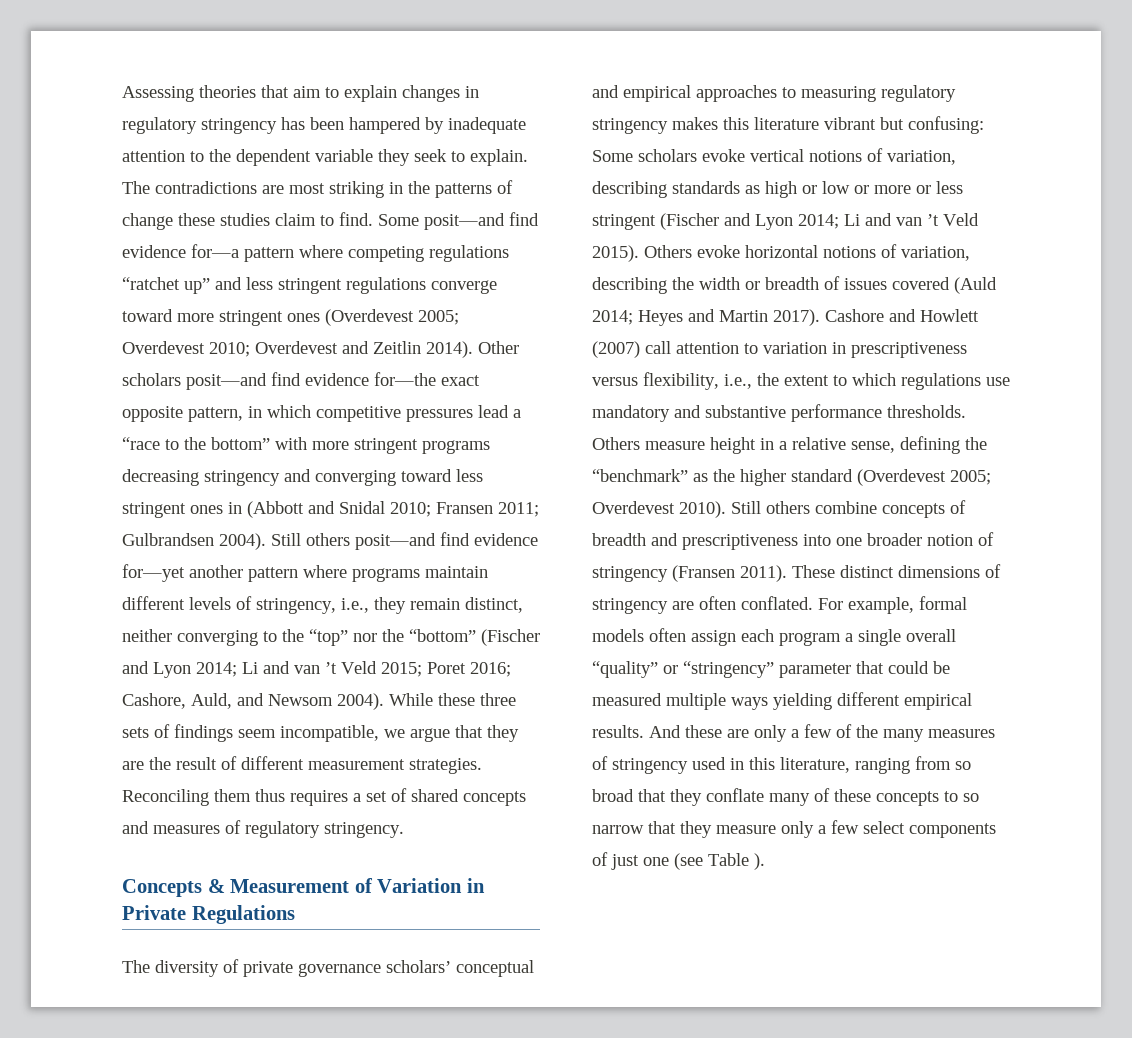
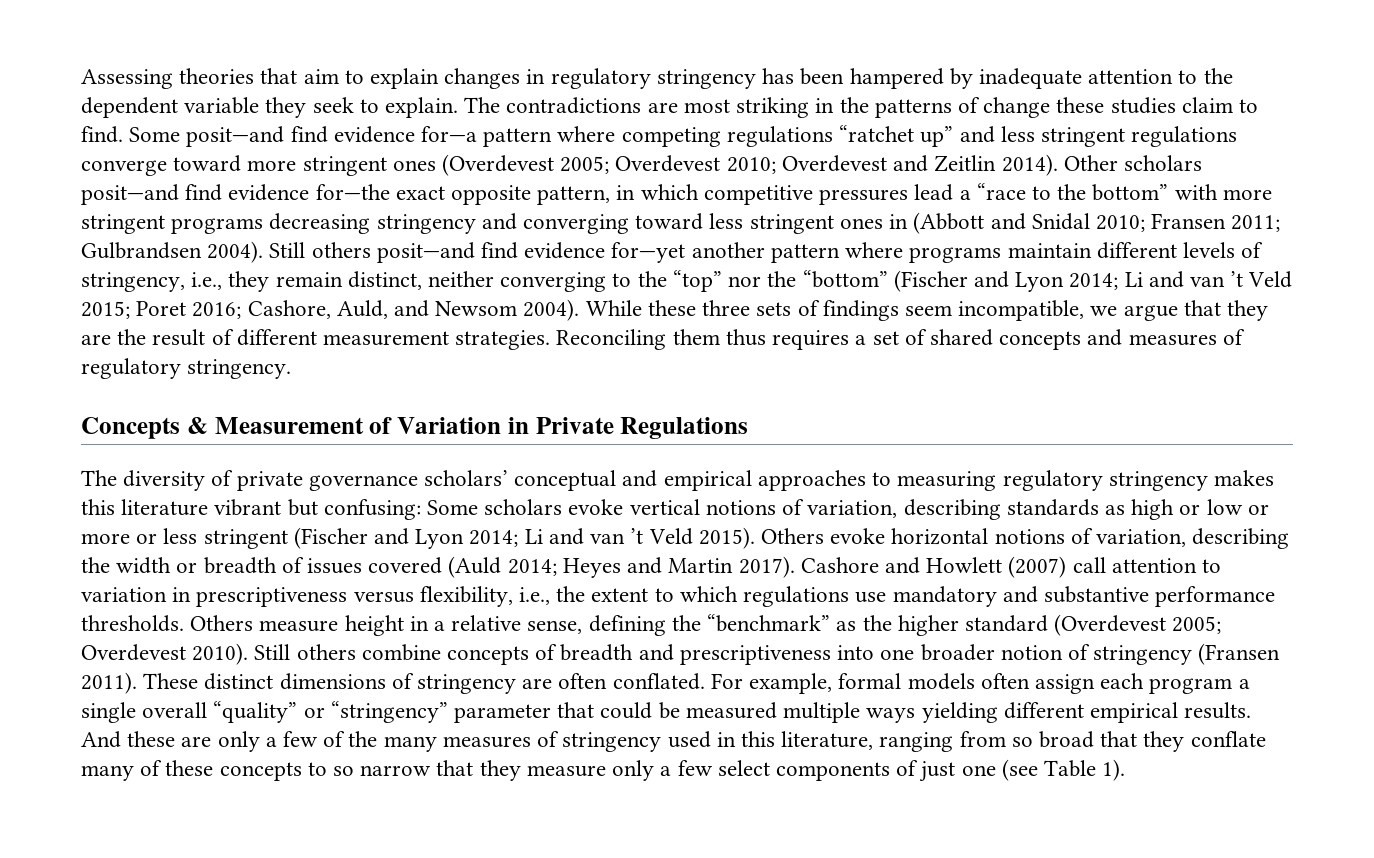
[754,853,765,870] ). -> [1102,759,1126,781] 1).

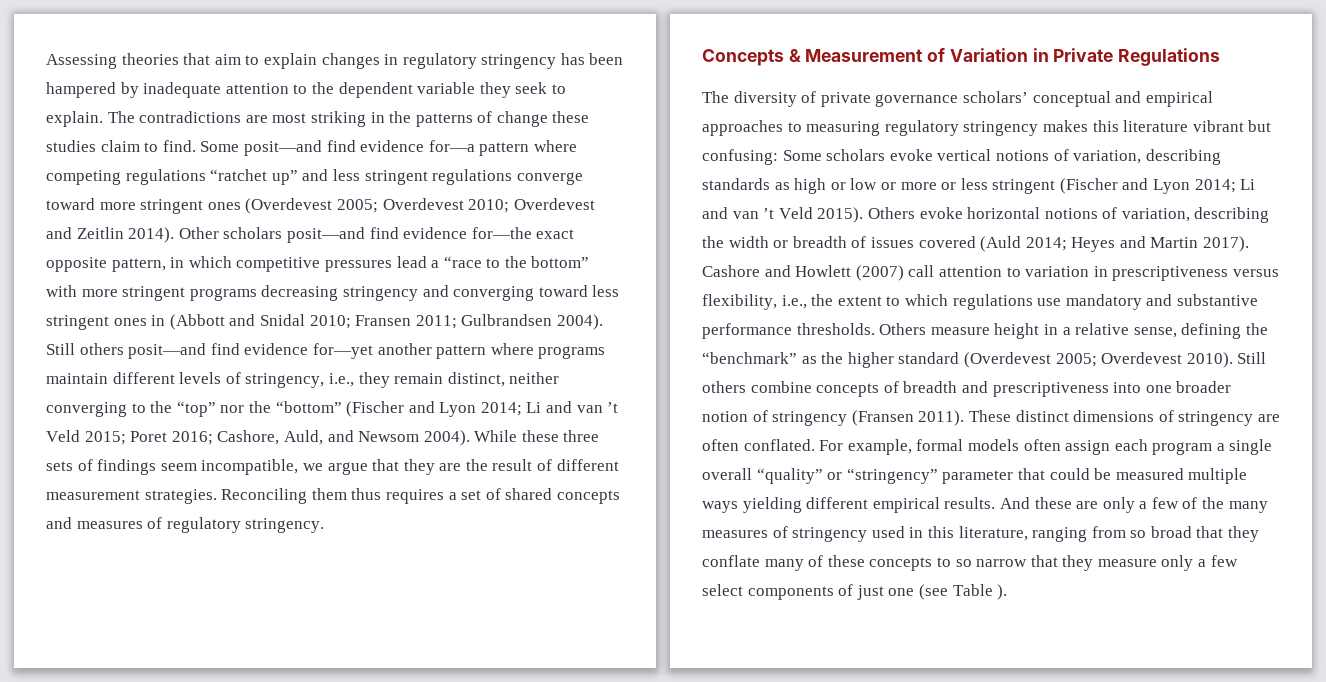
[1102,759,1126,781] 1). -> [997,584,1008,600] ).

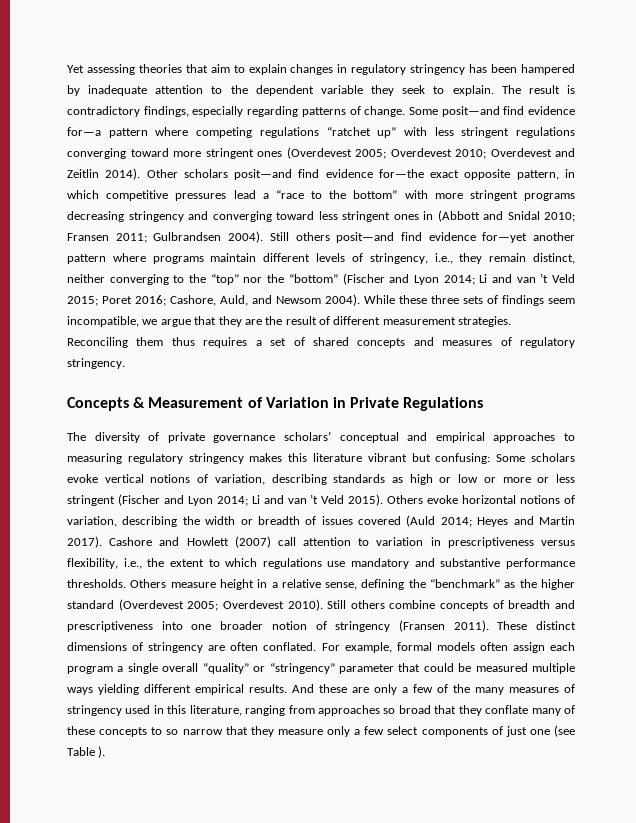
[46,54,117,69] Assessing -> [67,64,135,75] Yet assessing
[139,111,590,127] [46,140,196,152] contradictions are most striking in the patterns of change these studies claim to find. -> [528,85,575,94] [67,106,406,117] result is contradictory findings, especially regarding patterns of change.
[302,169,329,181] and -> [403,127,427,136] with
[516,172,583,185] converge -> [67,148,126,159] converging
(1126, 532) none -> [318,705,380,716] approaches

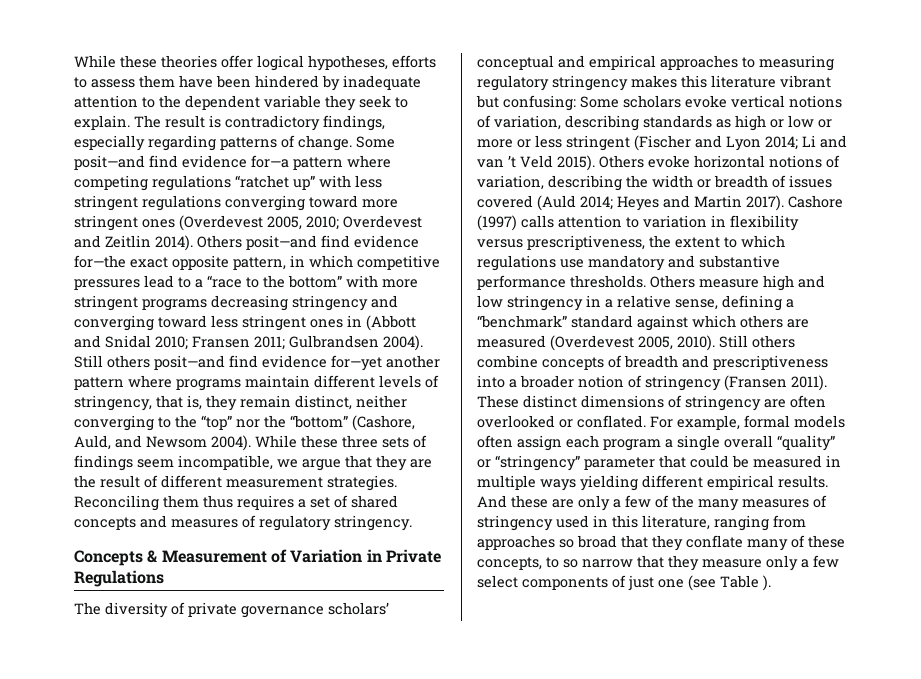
[67,64,575,75] Yet assessing theories that aim to explain changes in regulatory stringency has been hampered -> [74,55,436,71] [74,75,319,88] While these theories offer logical hypotheses, efforts to assess them have been hindered
[355,148,452,159] 2005; Overdevest -> [267,216,302,230] 2005,
[146,169,228,178] Other scholars -> [197,235,242,248] Others
(256, 194) none -> [178,277,191,288] to
[434,253,453,264] i.e., -> [156,395,202,410] that is,
[342,273,575,285] [67,295,216,306] (Fischer and Lyon 2014; Li and van ’t Veld 2015; Poret 2016; Cashore, -> [352,415,415,431] (Cashore,
[159,536,575,548] [67,558,142,569] and Howlett (2007) call attention to variation in prescriptiveness versus flexibility, i.e., -> [477,215,799,231] [477,235,645,250] (1997) calls attention to variation in flexibility versus prescriptiveness,
[219,579,254,590] height -> [763,275,825,291] [477,295,583,311] high and low stringency
[408,579,576,590] [67,599,284,611] the “benchmark” as the higher standard (Overdevest 2005; Overdevest -> [786,299,794,308] [477,315,809,331] [477,335,673,351] a “benchmark” standard against which others are measured (Overdevest 2005,
[191,624,212,630] one -> [509,379,517,388] a
(259, 646) none -> [477,415,573,428] overlooked or
(528, 667) none -> [826,455,841,467] in
[99,727,148,737] concepts -> [477,557,542,570] concepts,

